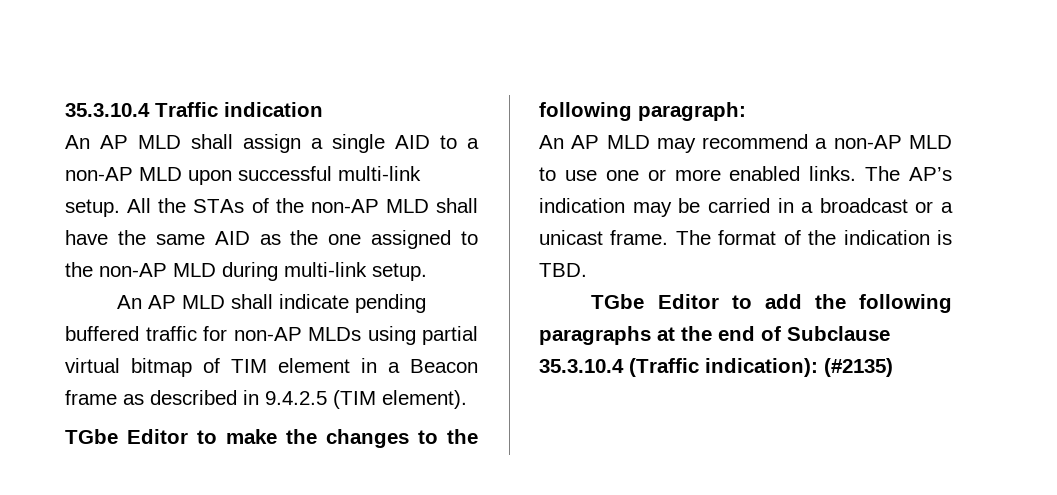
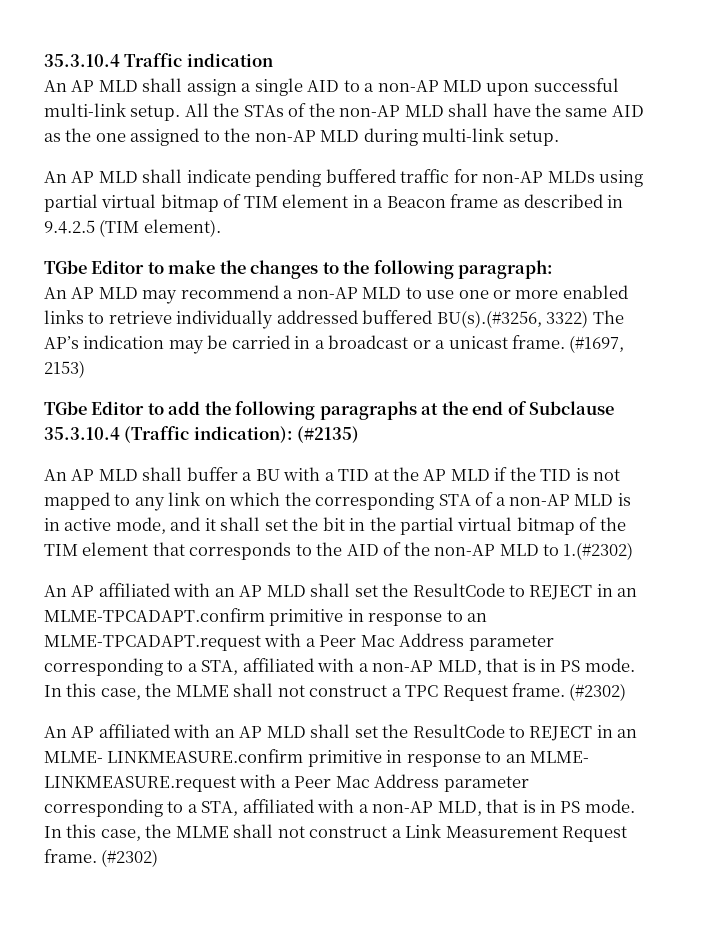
[809,166,857,181] links. -> [44,310,589,329] links to retrieve individually addressed buffered BU(s).(#3256, 3322)
[675,230,952,245] [539,263,587,277] The format of the indication is TBD. -> [569,335,625,353] [44,360,85,378] (#1697, 2153)
(893, 367) none -> [44,467,621,481] [44,492,631,511] [44,517,626,535] [44,542,634,560] [44,583,638,600] [44,608,488,626] [44,633,554,651] [44,658,635,676] [44,683,627,701] [44,724,638,741] [44,749,590,767] [44,774,529,792] [44,799,635,817] [44,824,628,842] [44,849,159,867] // An AP MLD shall buffer a BU with a TID at the AP MLD if the TID is not mapped to any link on which the corresponding STA of a non-AP MLD is in active mode, and it shall set the bit in the partial virtual bitmap of the TIM element that corresponds to the AID of the non-AP MLD to 1.(#2302) // An AP affiliated with an AP MLD shall set the ResultCode to REJECT in an MLME-TPCADAPT.confirm primitive in response to an MLME-TPCADAPT.request with a Peer Mac Address parameter corresponding to a STA, affiliated with a non-AP MLD, that is in PS mode. In this case, the MLME shall not construct a TPC Request frame. (#2302) // An AP affiliated with an AP MLD shall set the ResultCode to REJECT in an MLME- LINKMEASURE.confirm primitive in response to an MLME- LINKMEASURE.request with a Peer Mac Address parameter corresponding to a STA, affiliated with a non-AP MLD, that is in PS mode. In this case, the MLME shall not construct a Link Measurement Request frame. (#2302)

